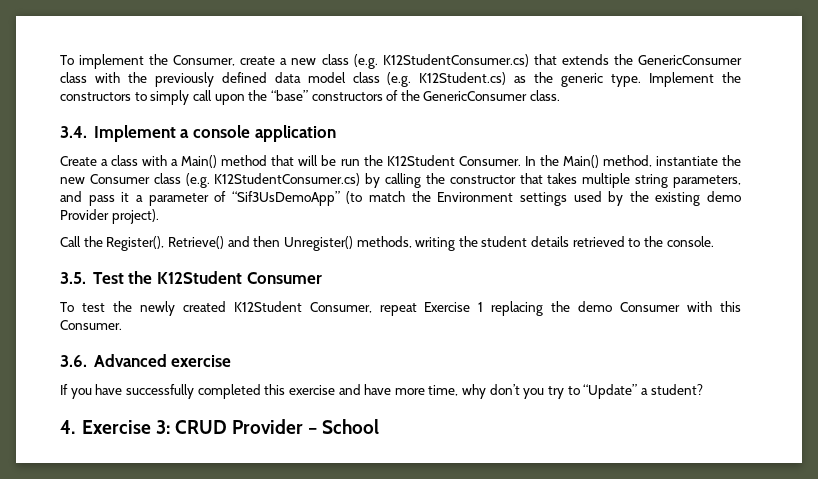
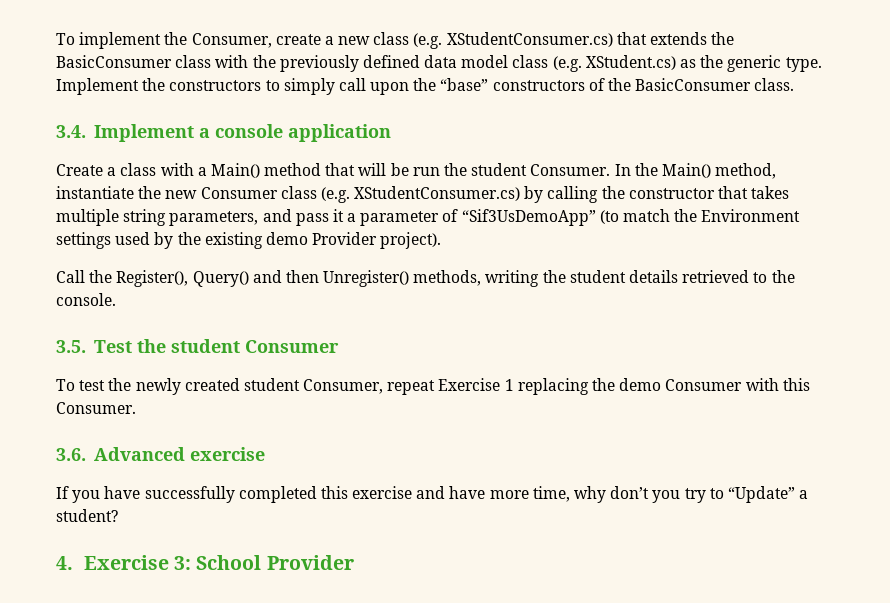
[382,54,529,67] K12StudentConsumer.cs) -> [446,32,613,47] XStudentConsumer.cs)
[638,55,742,65] GenericConsumer -> [56,55,172,68] BasicConsumer
[419,72,507,85] K12Student.cs) -> [585,55,676,70] XStudent.cs)
[423,91,528,101] GenericConsumer -> [635,78,752,91] BasicConsumer
[386,155,455,166] K12Student -> [471,163,528,176] student
[214,173,361,186] K12StudentConsumer.cs) -> [354,186,521,201] XStudentConsumer.cs)
[167,236,224,249] Retrieve() -> [192,271,249,287] Query()
[156,271,242,284] K12Student -> [170,339,240,353] student
[233,301,302,312] K12Student -> [243,378,300,391] student
[175,419,380,434] CRUD Provider – School -> [196,555,354,570] School Provider

